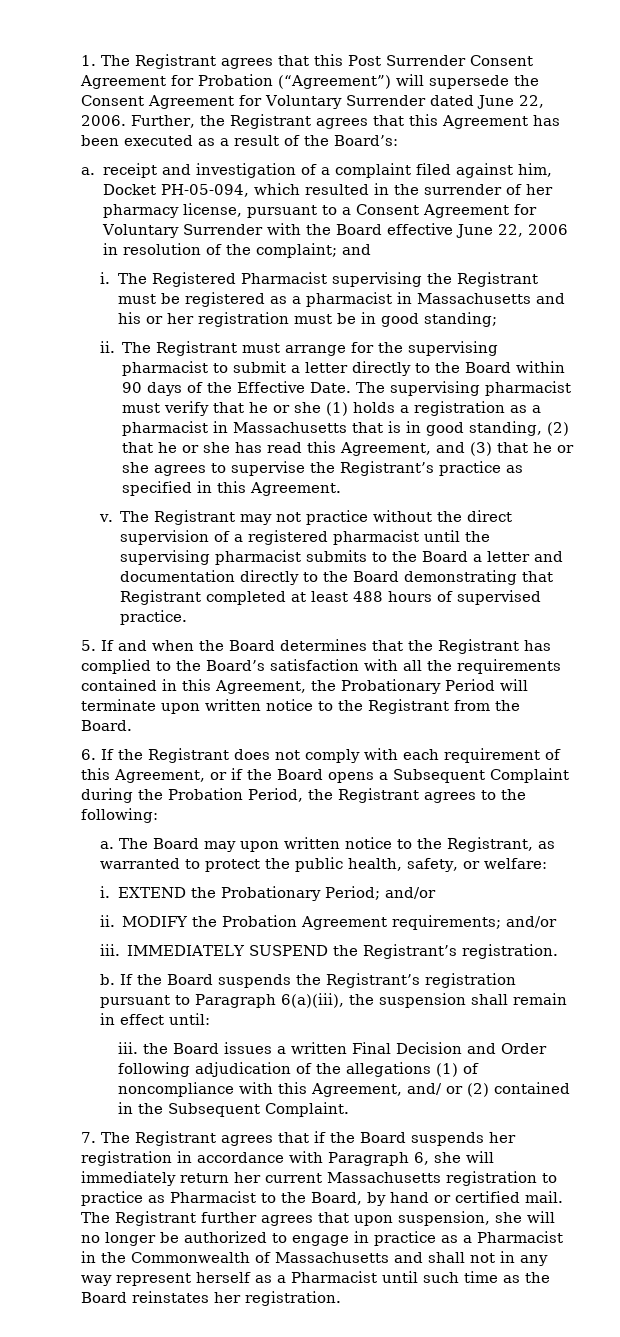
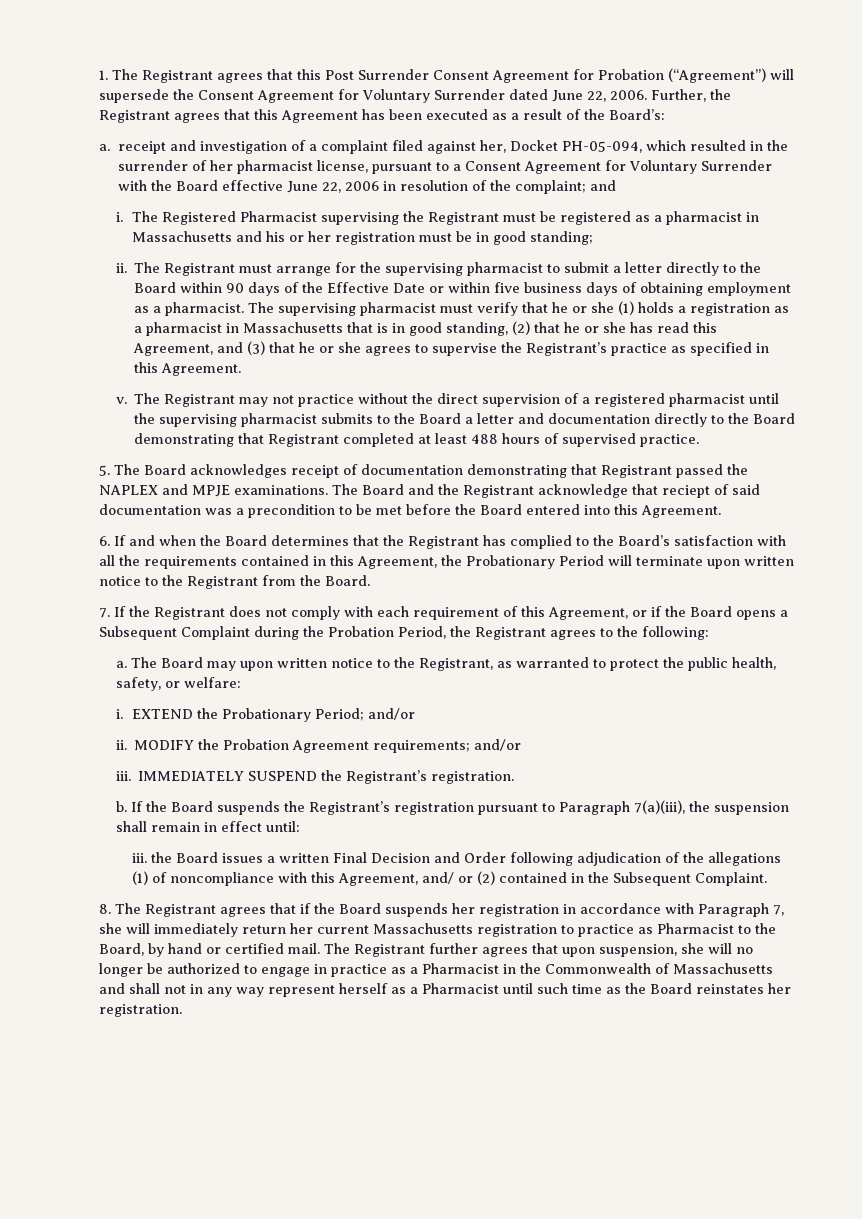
[517,163,552,177] him, -> [479,140,506,153] her,
[102,204,179,218] pharmacy -> [236,160,313,174] pharmacist
[309,382,351,393] Date. -> [392,282,791,296] [133,302,244,316] Date or within five business days of obtaining employment as a pharmacist.
(97, 645) none -> [114,464,749,478] [99,484,761,498] [99,504,722,518] [99,536,111,546] The Board acknowledges receipt of documentation demonstrating that Registrant passed the NAPLEX and MPJE examinations. The Board and the Registrant acknowledge that reciept of said documentation was a precondition to be met before the Board entered into this Agreement. // 6.
[81,749,97,760] 6. -> [99,608,111,618] 7.
[280,993,344,1008] 6(a)(iii), -> [633,800,685,814] 7(a)(iii),
[81,1132,97,1143] 7. -> [99,904,112,914] 8.
[414,1152,430,1165] 6, -> [773,905,785,916] 7,

